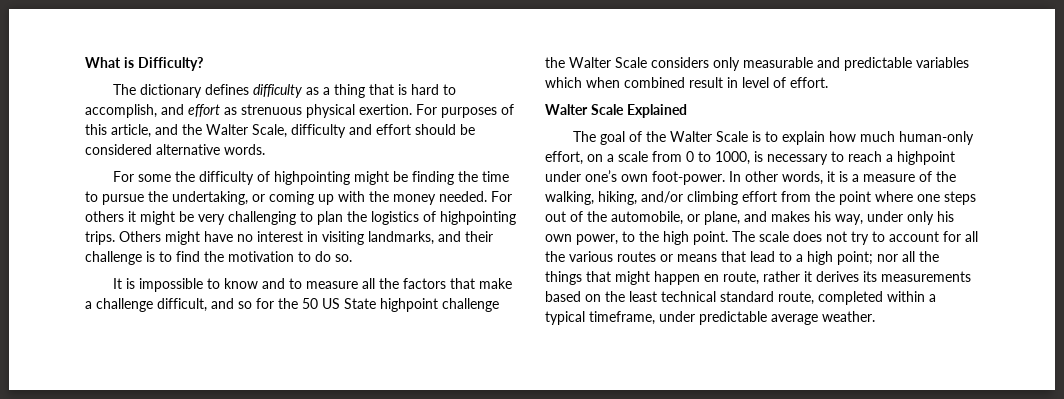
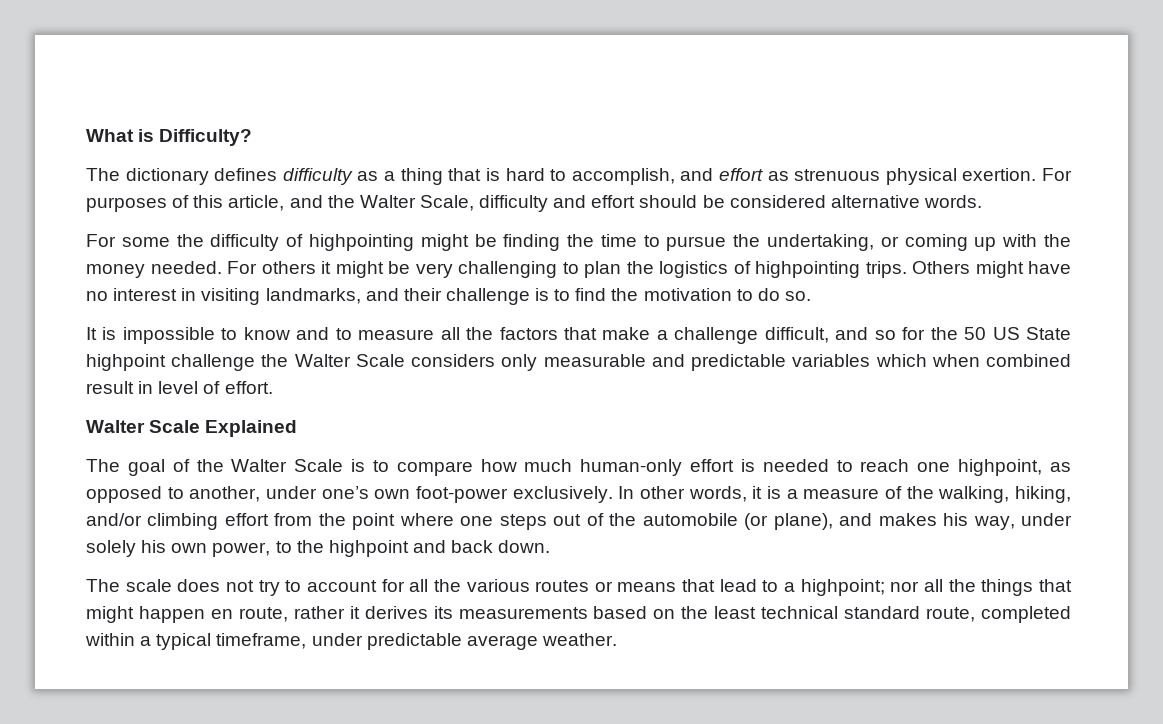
[782,131,826,145] explain -> [396,461,473,476] compare
[545,151,955,165] effort, on a scale from 0 to 1000, is necessary to reach a highpoint -> [690,459,1072,476] [86,486,261,503] effort is needed to reach one highpoint, as opposed to another,
[652,171,725,185] foot-power. -> [416,486,613,503] foot-power exclusively.
[611,211,740,225] automobile, or plane, -> [642,513,833,530] automobile (or plane),
[907,211,934,225] only -> [86,540,136,557] solely
[663,231,728,245] high point. -> [328,540,551,557] highpoint and back down. //
[807,251,873,265] high point; -> [800,579,885,596] highpoint;

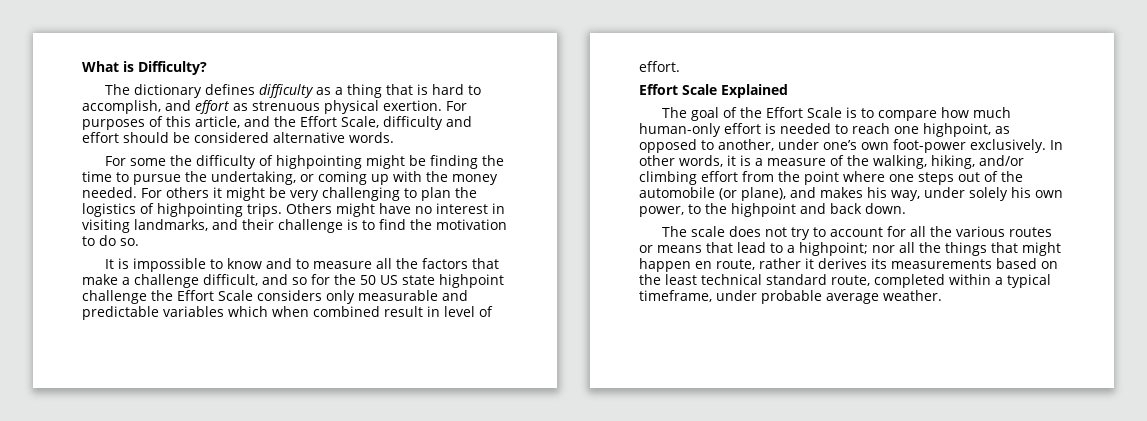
[359,195,416,208] Walter -> [300,116,337,127] Effort
[1026,327,1072,340] State -> [402,275,435,285] state
[294,354,351,367] Walter -> [177,290,214,301] Effort
[86,420,145,433] Walter -> [639,84,678,95] Effort
[231,459,288,472] Walter -> [766,107,804,118] Effort
[366,633,462,650] predictable -> [761,290,822,304] probable

